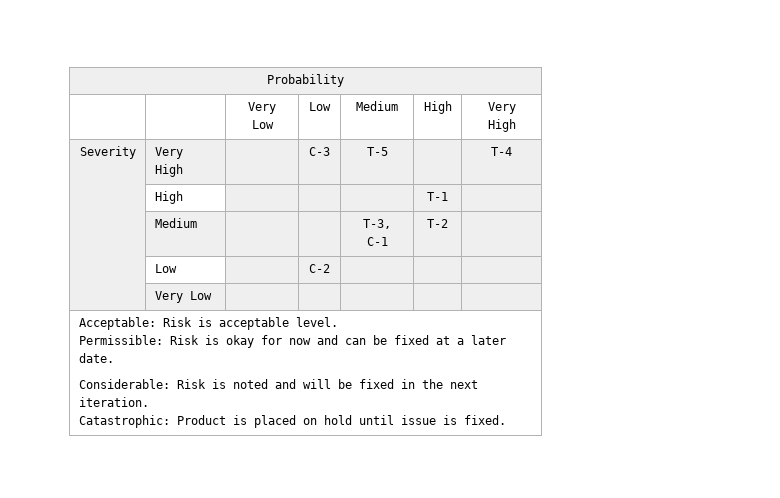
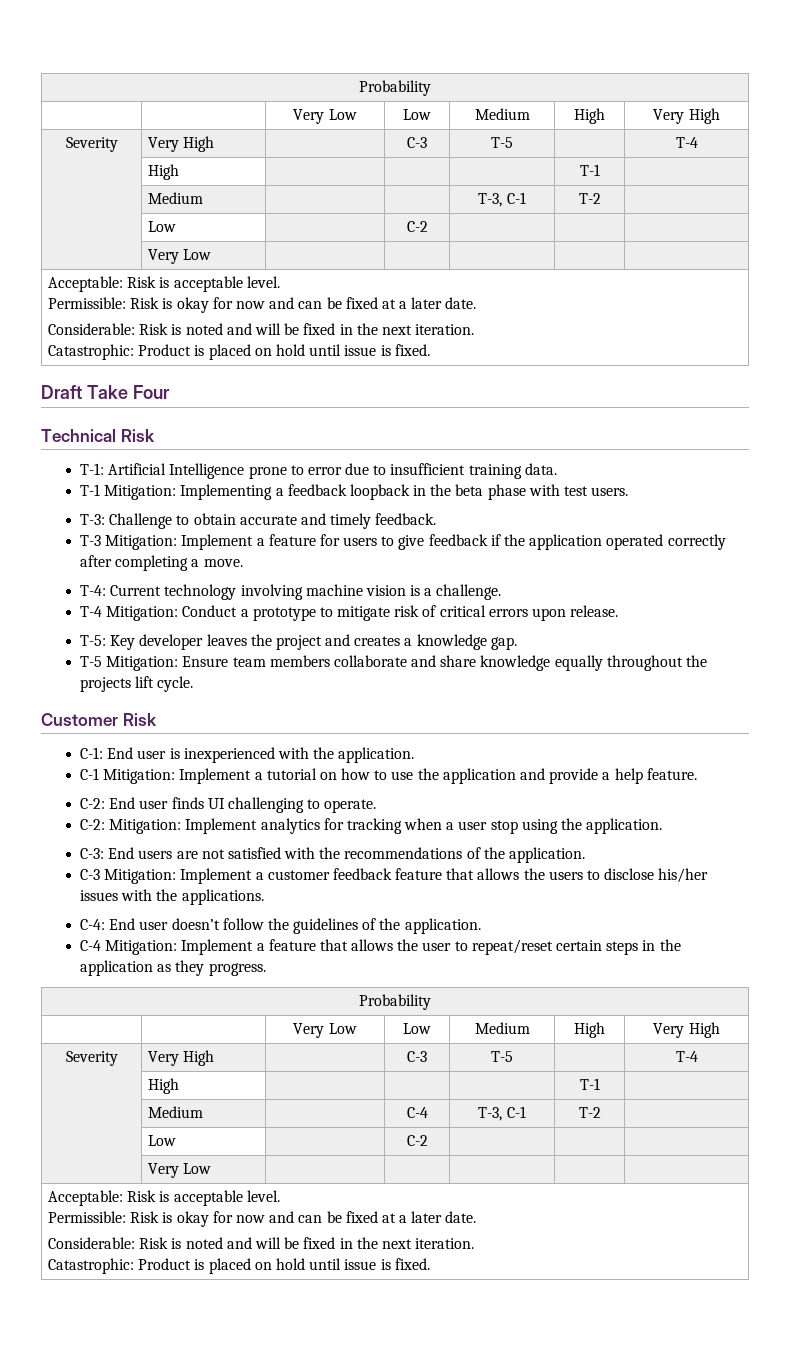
(506, 420) none -> [41,385,170,399] [41,429,155,442] [79,463,557,479] [79,484,629,500] [79,513,437,529] [79,534,726,550] [79,555,243,571] [79,584,502,600] [79,605,619,621] [79,634,517,650] [79,655,708,671] [79,676,194,692] [41,713,157,726] [79,747,415,763] [79,768,697,784] [79,797,377,813] [79,818,663,834] [79,847,586,863] [79,868,709,884] [79,889,264,905] [79,918,481,934] [79,939,681,955] [79,960,266,976] [359,994,431,1010] [293,1023,357,1038] [403,1023,431,1034] [474,1022,530,1034] [574,1022,605,1038] [653,1022,720,1038] [65,1051,118,1066] [148,1050,215,1066] [407,1051,427,1062] [491,1051,513,1062] [675,1051,698,1062] [148,1078,180,1094] [579,1078,600,1090] [148,1106,204,1118] [406,1107,428,1118] [478,1106,526,1121] [578,1107,601,1118] [148,1135,177,1146] [406,1135,428,1146] [148,1163,212,1178] [48,1190,280,1206] [48,1211,477,1227] [48,1237,475,1249] [48,1258,430,1274] // Draft Take Four // Technical Risk // T-1: Artificial Intelligence prone to error due to insufficient training data. // T-1 Mitigation: Implementing a feedback loopback in the beta phase with test users. // T-3: Challenge to obtain accurate and timely feedback. // T-3 Mitigation: Implement a feature for users to give feedback if the application operated correctly after completing a move. // T-4: Current technology involving machine vision is a challenge. // T-4 Mitigation: Conduct a prototype to mitigate risk of critical errors upon release. // T-5: Key developer leaves the project and creates a knowledge gap. // T-5 Mitigation: Ensure team members collaborate and share knowledge equally throughout the projects lift cycle. // Customer Risk // C-1: End user is inexperienced with the application. // C-1 Mitigation: Implement a tutorial on how to use the application and provide a help feature. // C-2: End user finds UI challenging to operate. // C-2: Mitigation: Implement analytics for tracking when a user stop using the application. // C-3: End users are not satisfied with the recommendations of the application. // C-3 Mitigation: Implement a customer feedback feature that allows the users to disclose his/her issues with the applications. // C-4: End user doesn’t follow the guidelines of the application. // C-4 Mitigation: Implement a feature that allows the user to repeat/reset certain steps in the application as they progress. // Probability // | | Very Low | Low | Medium | High | Very High // Severity | Very High | | C-3 | T-5 | | T-4 // | High | | | | T-1 | // | Medium | | C-4 | T-3, C-1 | T-2 | // | Low | | C-2 | | | // | Very Low | | | | | // Acceptable: Risk is acceptable level. // Permissible: Risk is okay for now and can be fixed at a later date. // Considerable: Risk is noted and will be fixed in the next iteration. // Catastrophic: Product is placed on hold until issue is fixed.

